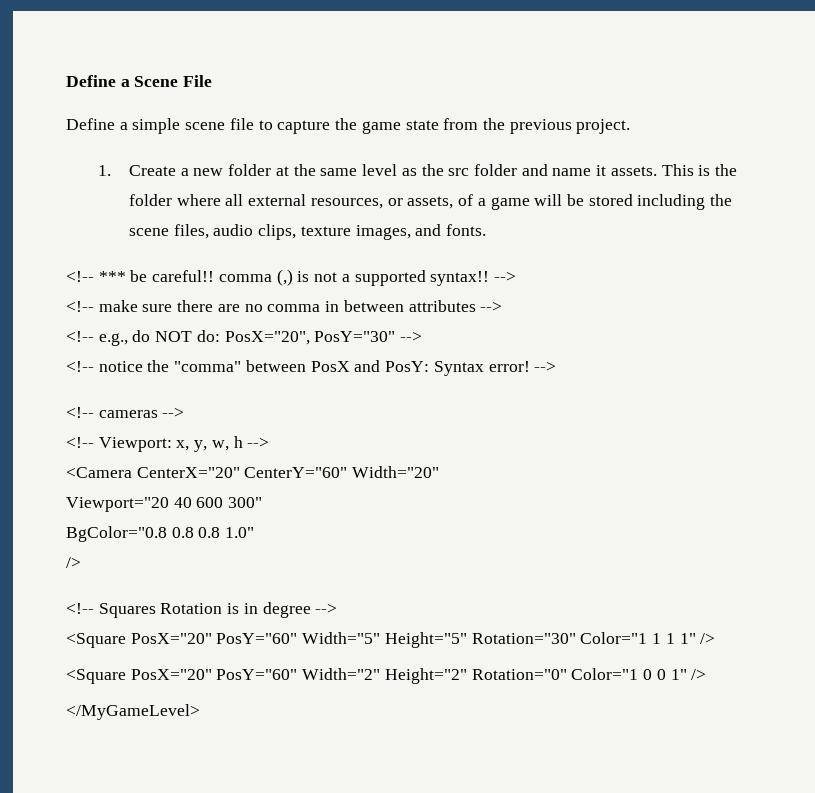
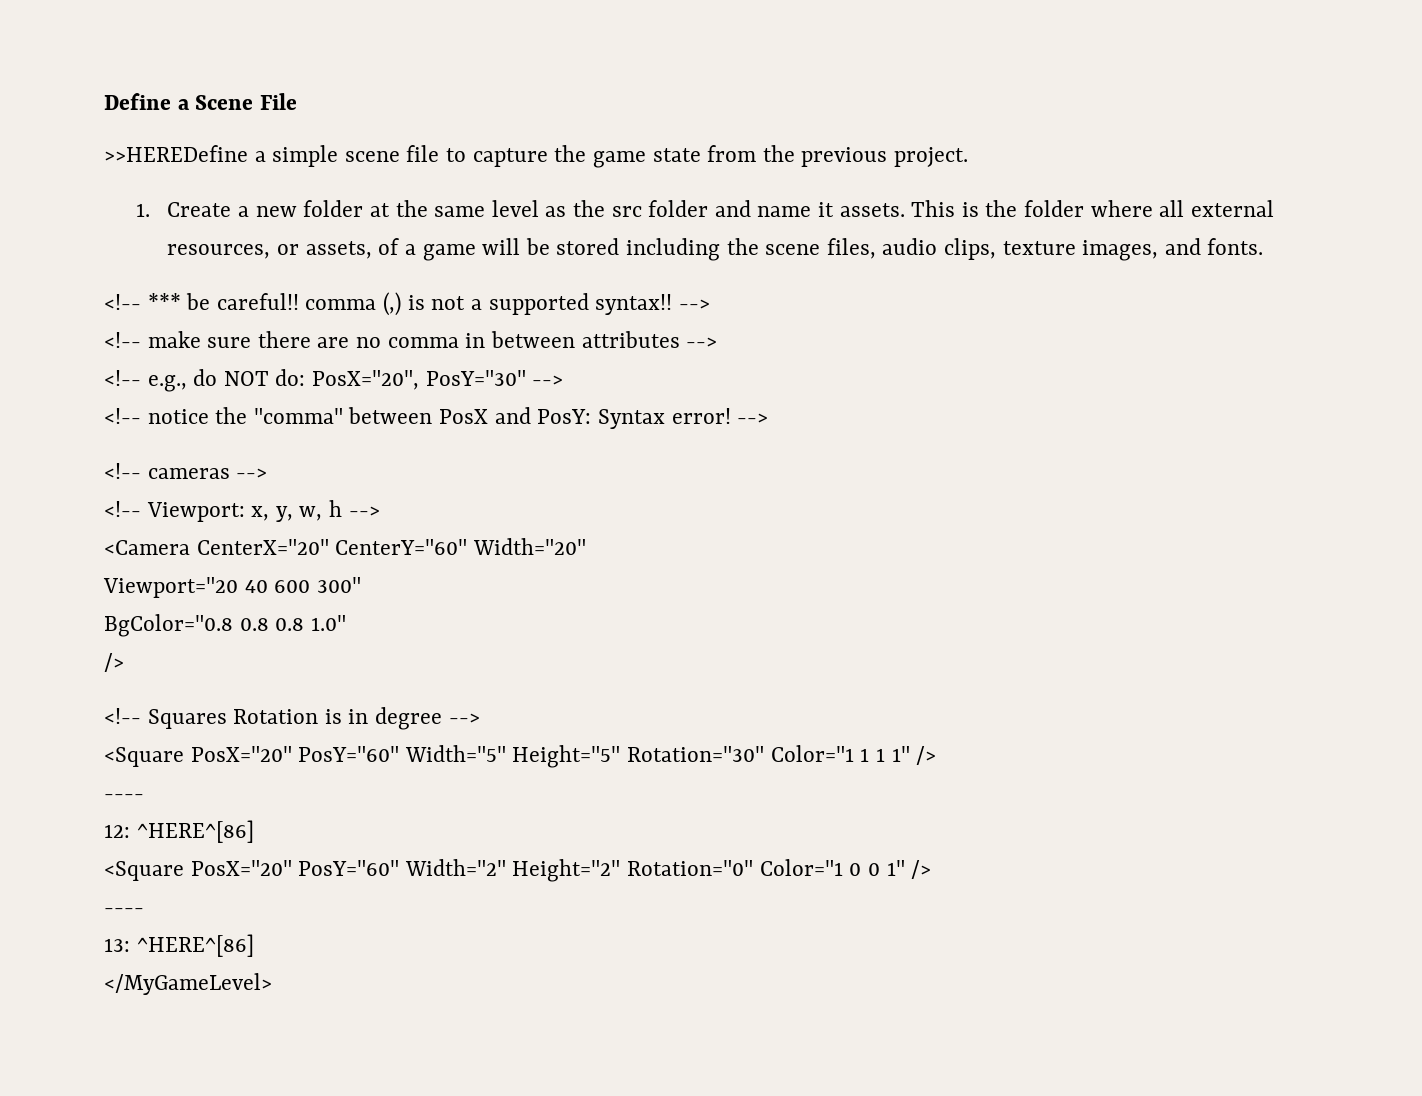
[66,118,115,130] Define -> [104,145,248,162] >>HEREDefine
(716, 638) none -> [104,794,144,800] [104,820,254,843] // ---- // 12: ^HERE^[86]
(707, 674) none -> [104,908,144,914] [104,934,254,957] // ---- // 13: ^HERE^[86]

